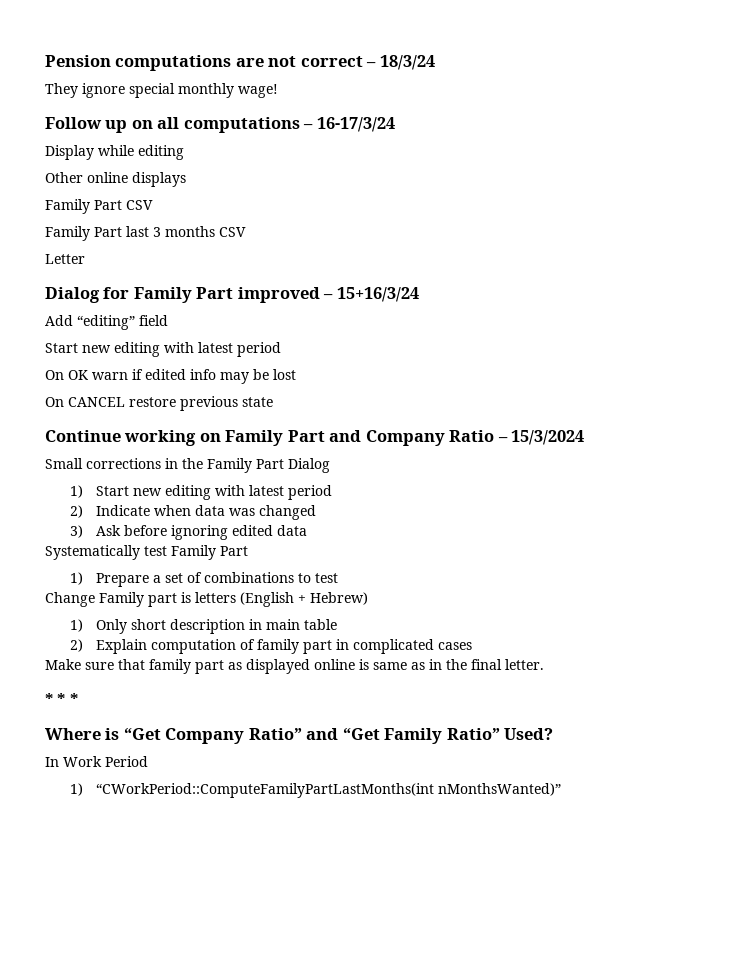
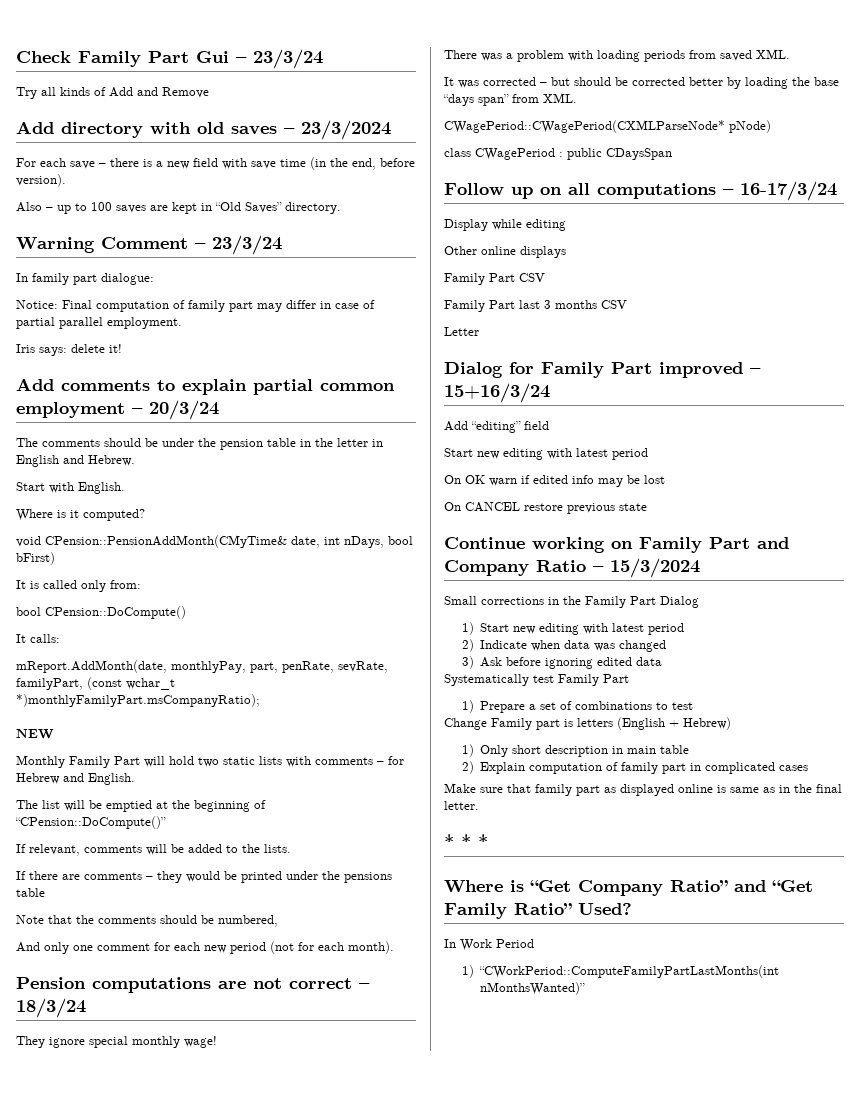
(45, 61) none -> [16,49,323,69] [16,87,209,99] [16,120,391,140] [16,157,415,170] [16,174,66,187] [16,202,341,214] [16,235,282,255] [16,273,154,285] [16,300,375,312] [16,317,182,329] [16,344,122,356] [16,378,395,395] [16,400,219,420] [16,438,383,450] [16,455,135,467] [16,482,125,494] [16,509,145,521] [16,535,413,548] [16,552,55,565] [16,580,141,592] [16,606,186,619] [16,634,60,643] [16,660,388,673] [16,677,175,690] [16,694,260,707] [16,729,54,739] [16,755,404,768] [16,773,135,785] [16,800,266,812] [15,816,166,829] [16,844,291,856] [16,871,392,883] [16,888,45,897] [16,915,278,927] [16,941,394,954] Check Family Part Gui – 23/3/24 // Try all kinds of Add and Remove // Add directory with old saves – 23/3/2024 // For each save – there is a new field with save time (in the end, before version). // Also – up to 100 saves are kept in “Old Saves” directory. // Warning Comment – 23/3/24 // In family part dialogue: // Notice: Final computation of family part may differ in case of partial parallel employment. // Iris says: delete it! // Add comments to explain partial common employment – 20/3/24 // The comments should be under the pension table in the letter in English and Hebrew. // Start with English. // Where is it computed? // void CPension::PensionAddMonth(CMyTime& date, int nDays, bool bFirst) // It is called only from: // bool CPension::DoCompute() // It calls: // mReport.AddMonth(date, monthlyPay, part, penRate, sevRate, familyPart, (const wchar_t *)monthlyFamilyPart.msCompanyRatio); // NEW // Monthly Family Part will hold two static lists with comments – for Hebrew and English. // The list will be emptied at the beginning of “CPension::DoCompute()” // If relevant, comments will be added to the lists. // If there are comments – they would be printed under the pensions table // Note that the comments should be numbered, // And only one comment for each new period (not for each month). //
(278, 91) none -> [444,49,790,62] [444,77,839,89] [443,93,577,106] [444,120,771,133] [444,148,672,160] // There was a problem with loading periods from saved XML. // It was corrected – but should be corrected better by loading the base “days span” from XML. // CWagePeriod::CWagePeriod(CXMLParseNode* pNode) // class CWagePeriod : public CDaysSpan

